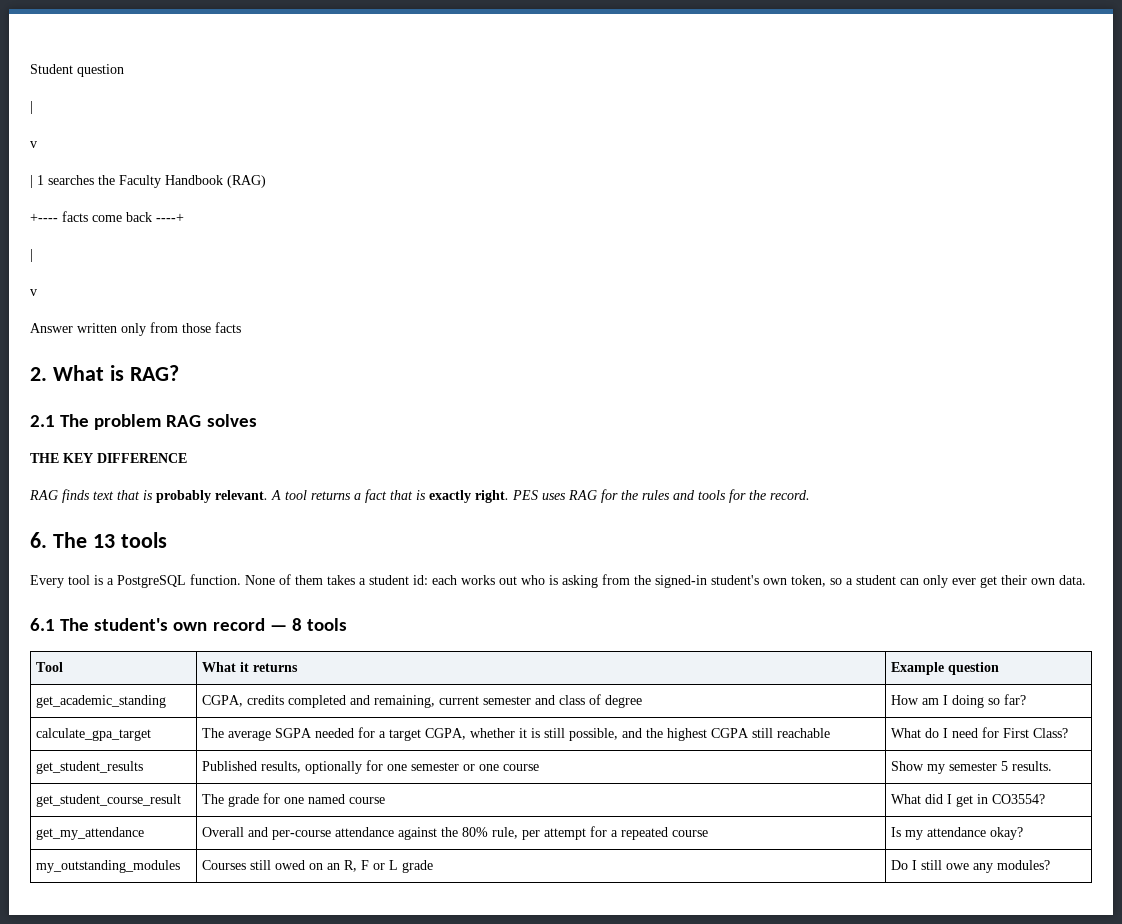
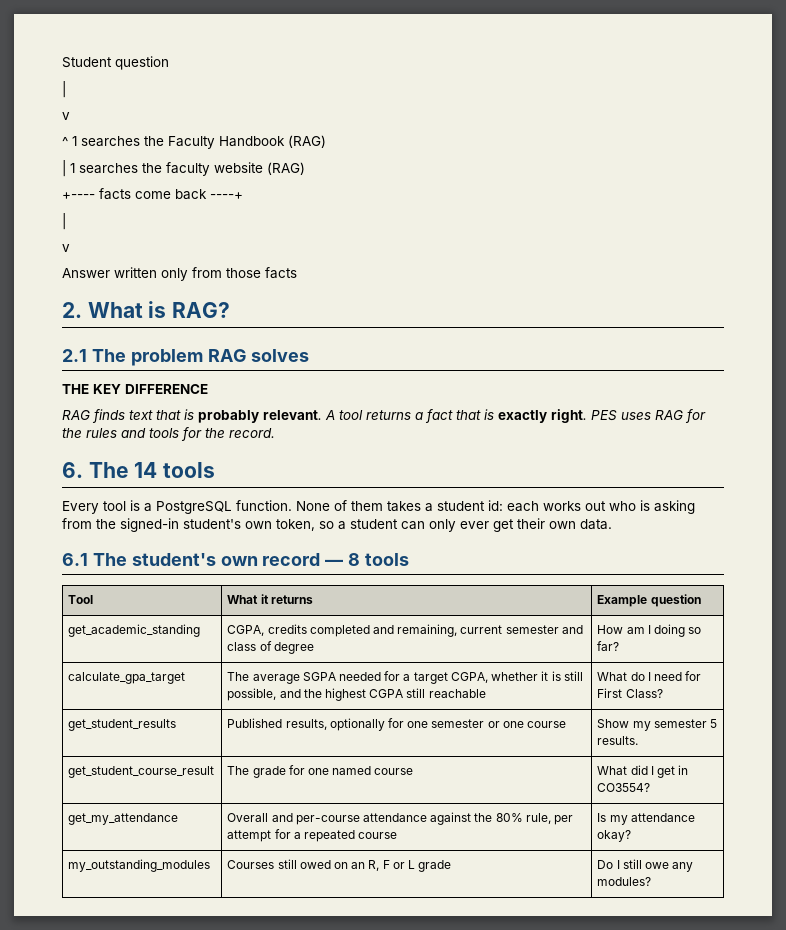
[30,175,33,188] | -> [62,136,68,146] ^
(266, 181) none -> [62,160,305,177] // | 1 searches the faculty website (RAG)
[92,534,115,548] 13 -> [134,462,158,478] 14

